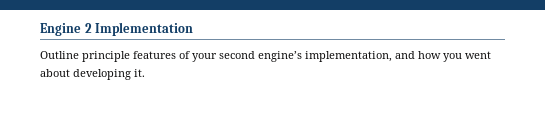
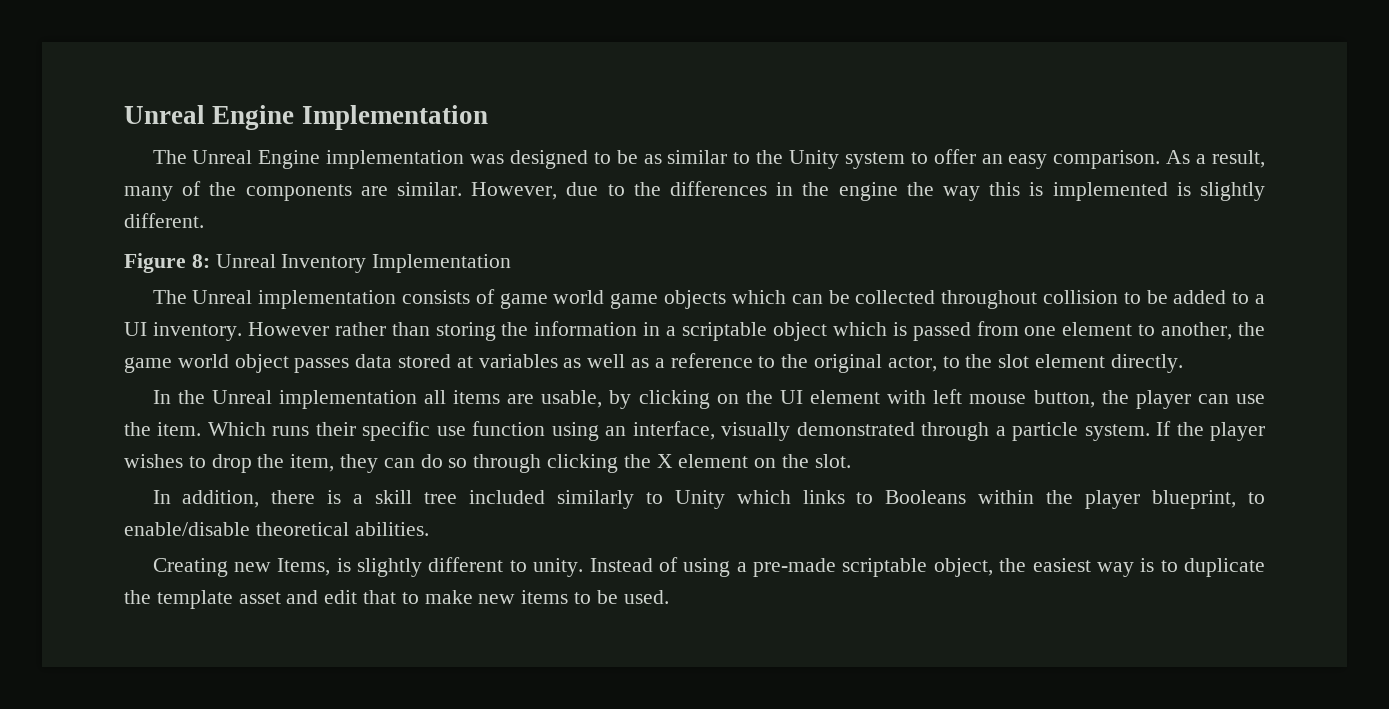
[40,22,194,36] [40,51,491,62] [40,69,145,80] Engine 2 Implementation // Outline principle features of your second engine’s implementation, and how you went about developing it. -> [124,105,488,130] [152,149,1266,169] [124,181,1266,201] [124,213,204,228] [124,253,512,273] [152,289,1266,309] [124,321,1265,341] [124,353,1183,373] [152,389,1265,409] [124,421,1265,441] [124,454,851,473] [152,490,1265,509] [124,522,429,536] [152,557,1265,577] [124,590,669,609] Unreal Engine Implementation // The Unreal Engine implementation was designed to be as similar to the Unity system to offer an easy comparison. As a result, many of the components are similar. However, due to the differences in the engine the way this is implemented is slightly different. // Figure 8: Unreal Inventory Implementation // The Unreal implementation consists of game world game objects which can be collected throughout collision to be added to a UI inventory. However rather than storing the information in a scriptable object which is passed from one element to another, the game world object passes data stored at variables as well as a reference to the original actor, to the slot element directly. // In the Unreal implementation all items are usable, by clicking on the UI element with left mouse button, the player can use the item. Which runs their specific use function using an interface, visually demonstrated through a particle system. If the player wishes to drop the item, they can do so through clicking the X element on the slot. // In addition, there is a skill tree included similarly to Unity which links to Booleans within the player blueprint, to enable/disable theoretical abilities. // Creating new Items, is slightly different to unity. Instead of using a pre-made scriptable object, the easiest way is to duplicate the template asset and edit that to make new items to be used.

